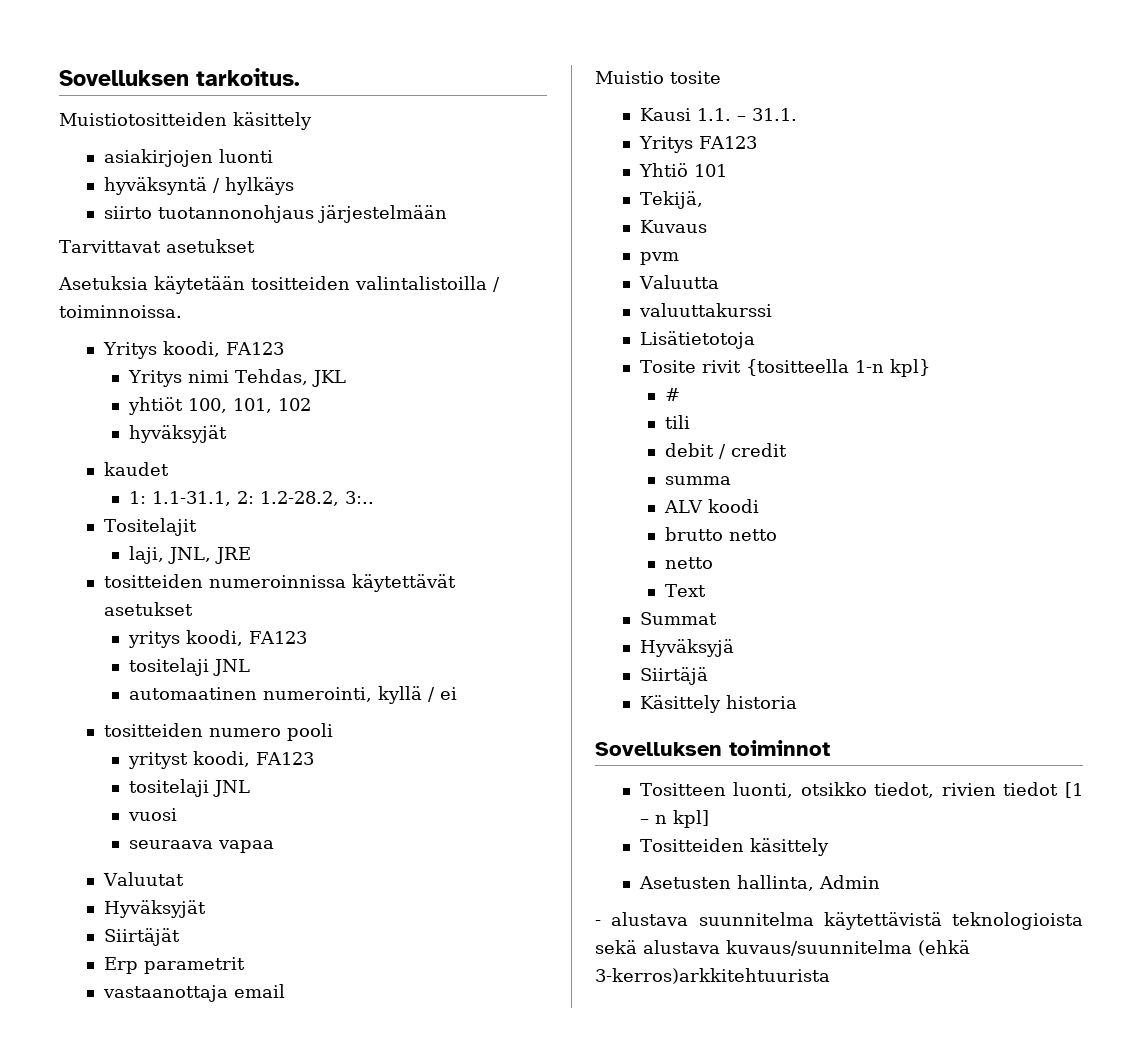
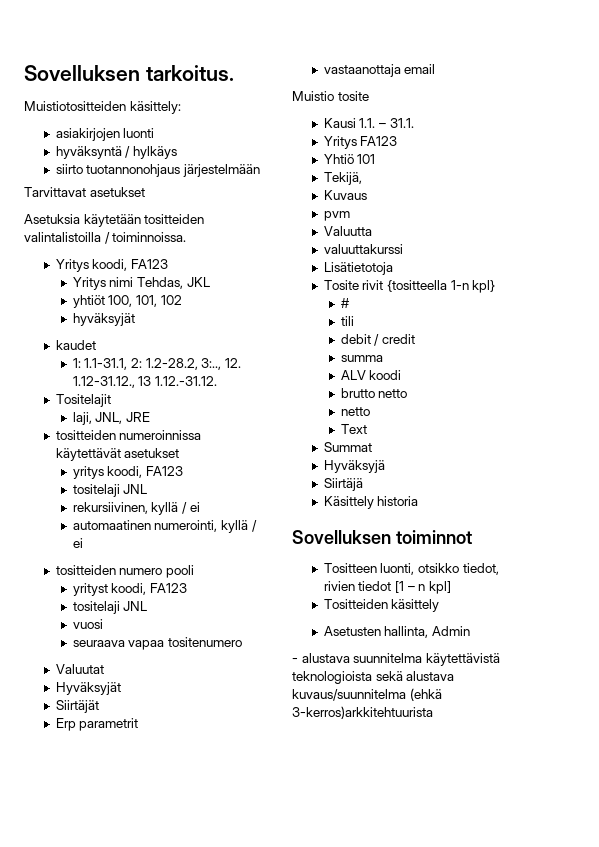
[233,112,312,130] käsittely -> [129,101,181,114] käsittely:
[344,491,374,504] 3:.. -> [201,358,241,370] [72,376,217,388] 3:.., 12. 1.12-31.12., 13 1.12.-31.12.
(250, 667) none -> [72,502,200,515] // rekursiivinen, kyllä / ei
(274, 846) none -> [167,637,242,647] tositenumero

